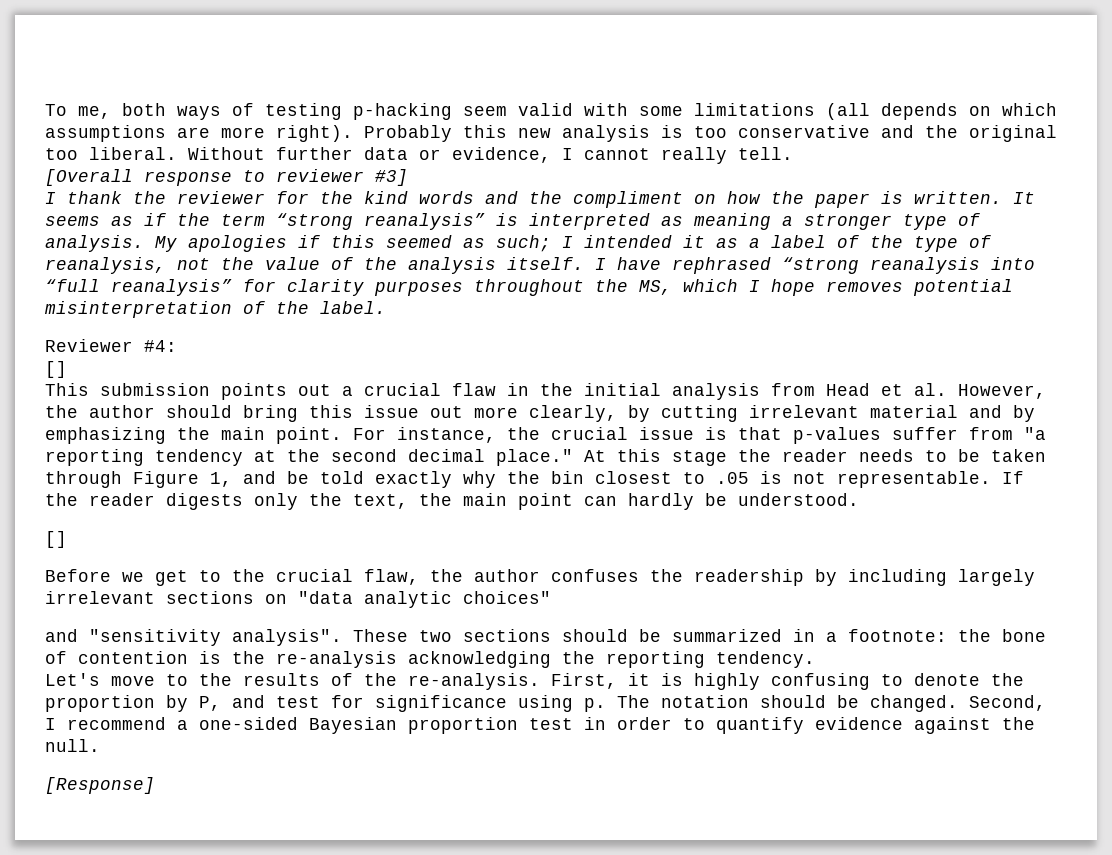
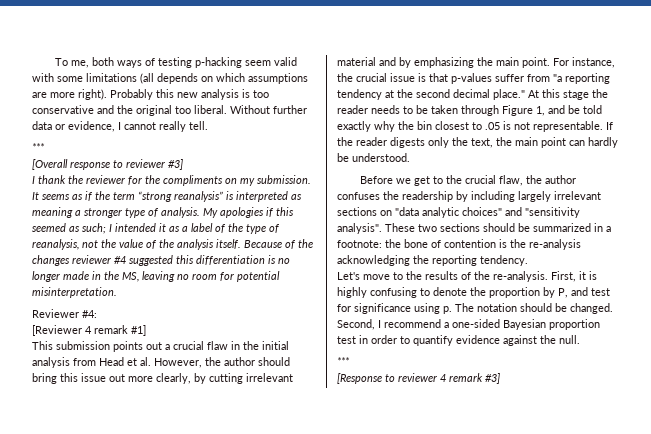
(793, 153) none -> [32,143,45,152] // ***
[364,191,1002,208] kind words and the compliment on how the paper is written. -> [163,175,311,186] compliments on my submission.
[595,257,1035,274] [45,279,1013,296] [45,301,386,318] [45,339,177,352] [45,361,67,378] I have rephrased “strong reanalysis into “full reanalysis” for clarity purposes throughout the MS, which I hope removes potential misinterpretation of the label. // Reviewer #4: // [] -> [244,239,313,249] [32,255,290,266] [32,271,280,282] [32,287,117,298] [32,309,97,318] [32,325,146,336] Because of the changes reviewer #4 suggested this differentiation is no longer made in the MS, leaving no room for potential misinterpretation. // Reviewer #4: // [Reviewer 4 remark #1]
[45,531,67,548] // [] -> (410, 157) none
(551, 597) // -> (502, 211) none
[45,777,155,794] [Response] -> [337,357,350,366] [337,373,500,384] *** // [Response to reviewer 4 remark #3]

